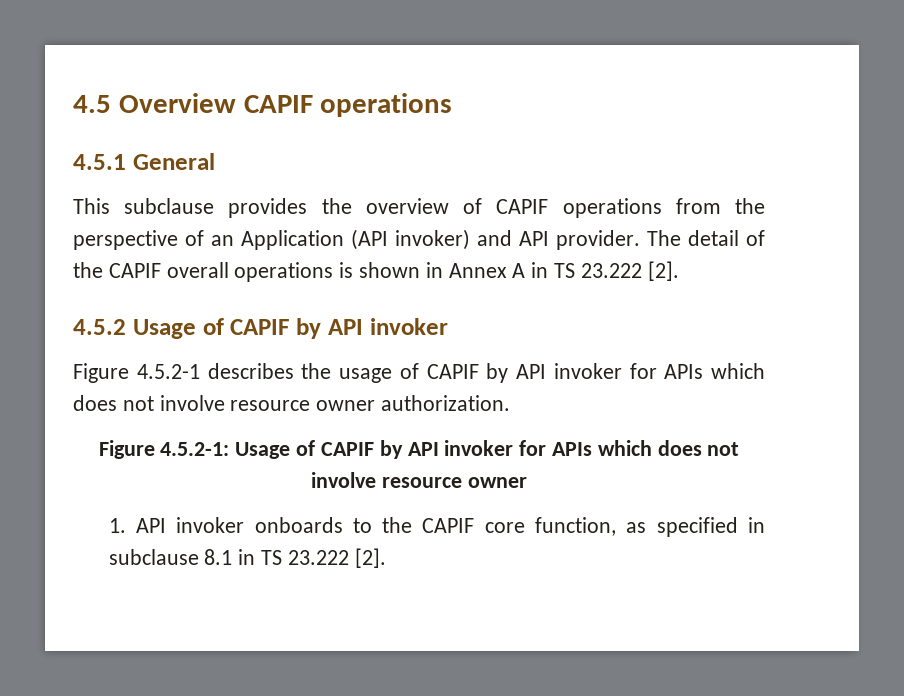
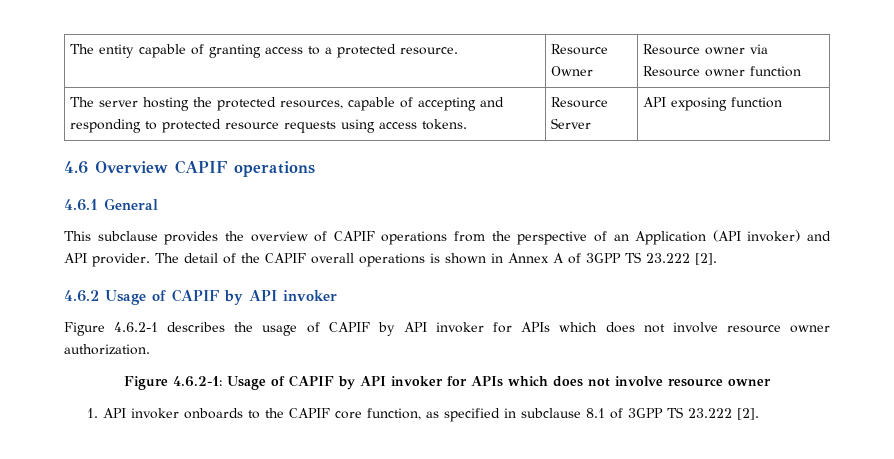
[73,95,111,113] 4.5 -> [69,44,458,58] [550,44,608,55] [550,66,593,76] [642,44,768,55] [642,66,801,77] [69,97,504,111] [69,119,467,133] [550,97,608,108] [550,118,591,129] [642,97,782,111] [64,161,88,174] The entity capable of granting access to a protected resource. | Resource Owner | Resource owner via Resource owner function // The server hosting the protected resources, capable of accepting and responding to protected resource requests using access tokens. | Resource Server | API exposing function // 4.6
[73,154,126,170] 4.5.1 -> [64,199,98,211] 4.6.1
[531,262,549,278] in -> [568,253,621,264] of 3GPP
[73,319,126,335] 4.5.2 -> [64,290,99,302] 4.6.2
[136,364,200,379] 4.5.2-1 -> [114,322,159,332] 4.6.2-1
[160,442,230,456] 4.5.2-1: -> [173,376,222,387] 4.6.2-1:
[238,549,256,565] in -> [609,408,663,419] of 3GPP

